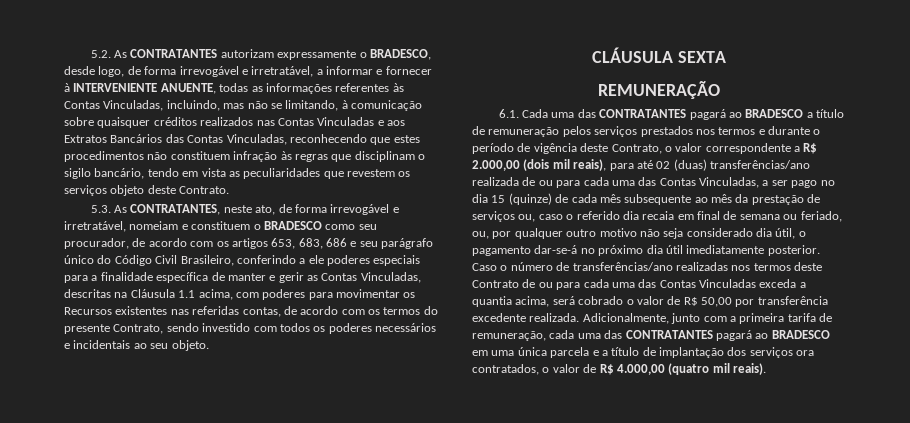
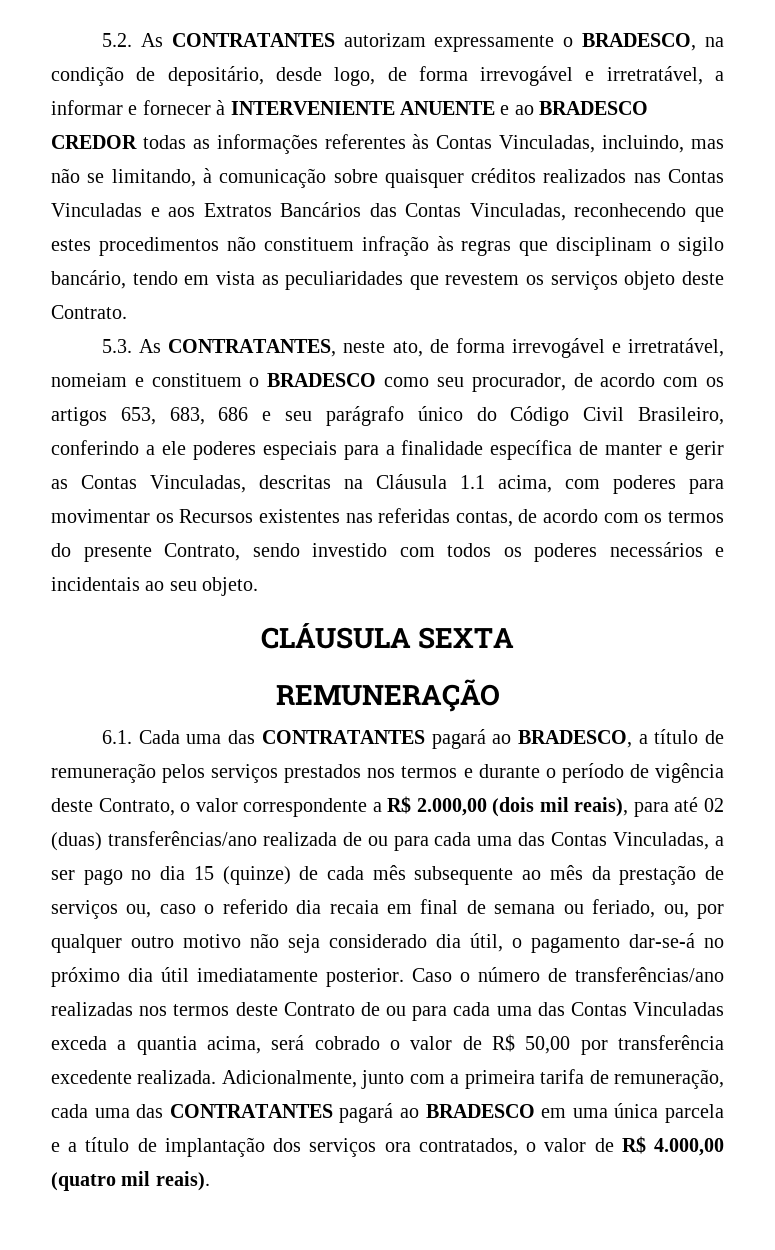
(431, 54) none -> [705,37,725,47] [51,66,264,86] na condição de depositário,
[160,83,216,94] ANUENTE, -> [400,101,649,115] [51,135,137,149] ANUENTE e ao BRADESCO CREDOR
[745,109,804,118] BRADESCO -> [517,730,632,748] BRADESCO,

